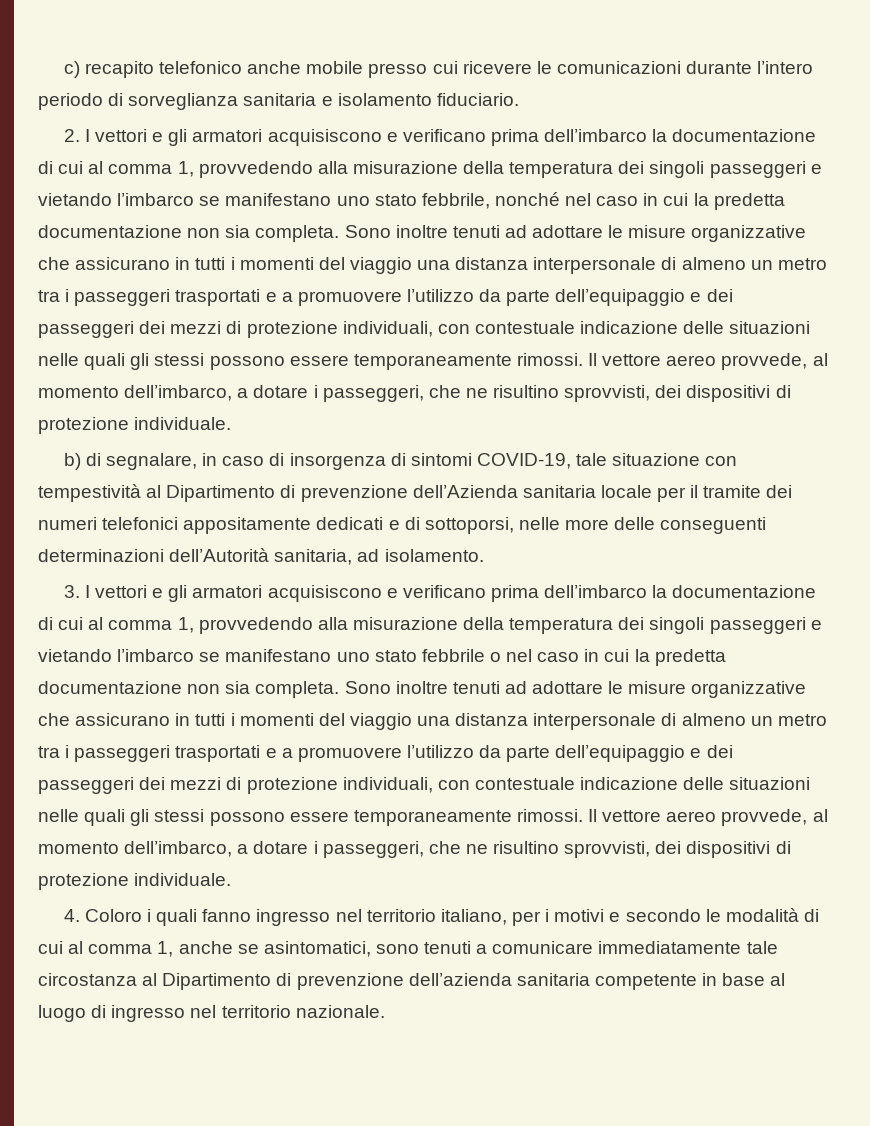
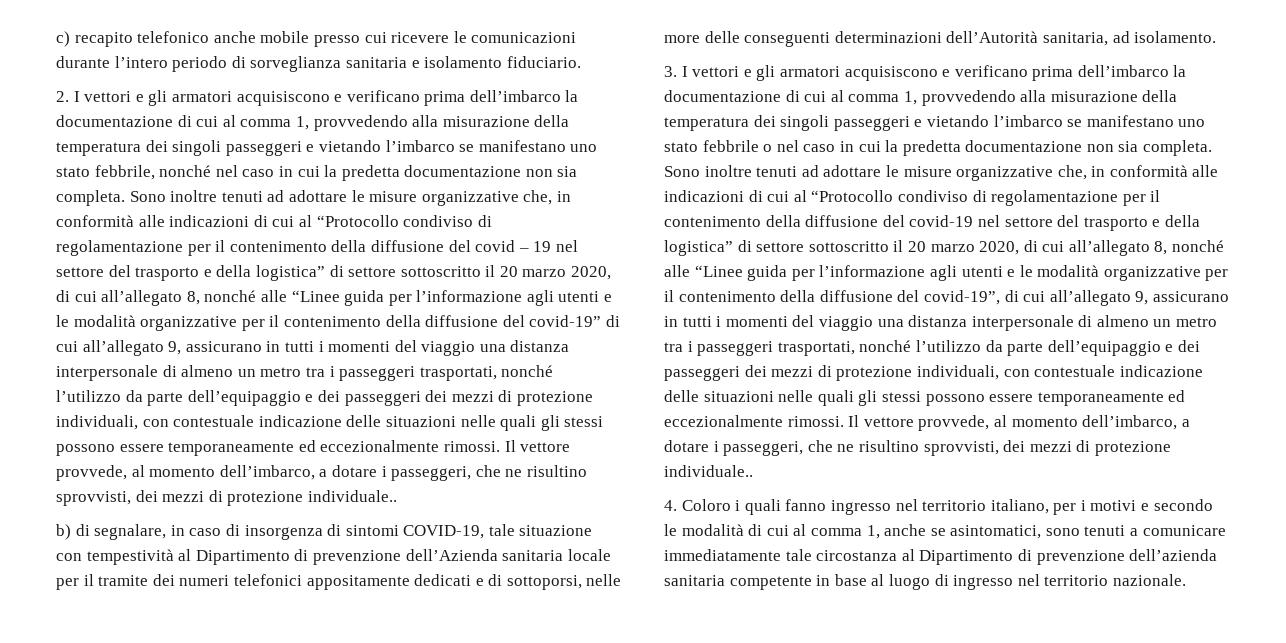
[38,257,70,270] che -> [523,190,571,205] [56,215,492,227] [56,240,578,256] [56,265,612,281] [56,290,613,306] [56,315,620,331] [56,340,182,356] che, in conformità alle indicazioni di cui al “Protocollo condiviso di regolamentazione per il contenimento della diffusione del covid – 19 nel settore del trasporto e della logistica” di settore sottoscritto il 20 marzo 2020, di cui all’allegato 8, nonché alle “Linee guida per l’informazione agli utenti e le modalità organizzative per il contenimento della diffusione del covid-19” di cui all’allegato 9,
[175,289,402,306] trasportati e a promuovere -> [419,365,554,381] trasportati, nonché
[516,353,717,366] rimossi. Il vettore aereo -> [298,440,571,452] ed eccezionalmente rimossi. Il vettore
[686,385,791,402] [38,417,232,434] dispositivi di protezione individuale. -> [162,490,397,506] mezzi di protezione individuale..
[38,713,70,726] che -> [1057,165,1219,180] [664,190,1161,206] [664,215,1200,231] [664,240,1225,256] [664,265,1229,281] [664,290,1149,306] che, in conformità alle indicazioni di cui al “Protocollo condiviso di regolamentazione per il contenimento della diffusione del covid-19 nel settore del trasporto e della logistica” di settore sottoscritto il 20 marzo 2020, di cui all’allegato 8, nonché alle “Linee guida per l’informazione agli utenti e le modalità organizzative per il contenimento della diffusione del covid-19”, di cui all’allegato 9,
[175,745,402,762] trasportati e a promuovere -> [777,340,912,356] trasportati, nonché
[516,809,717,822] rimossi. Il vettore aereo -> [1168,390,1186,402] [664,415,914,427] ed eccezionalmente rimossi. Il vettore
[686,841,791,858] [38,873,232,890] dispositivi di protezione individuale. -> [1029,440,1171,456] [664,465,753,477] mezzi di protezione individuale..

